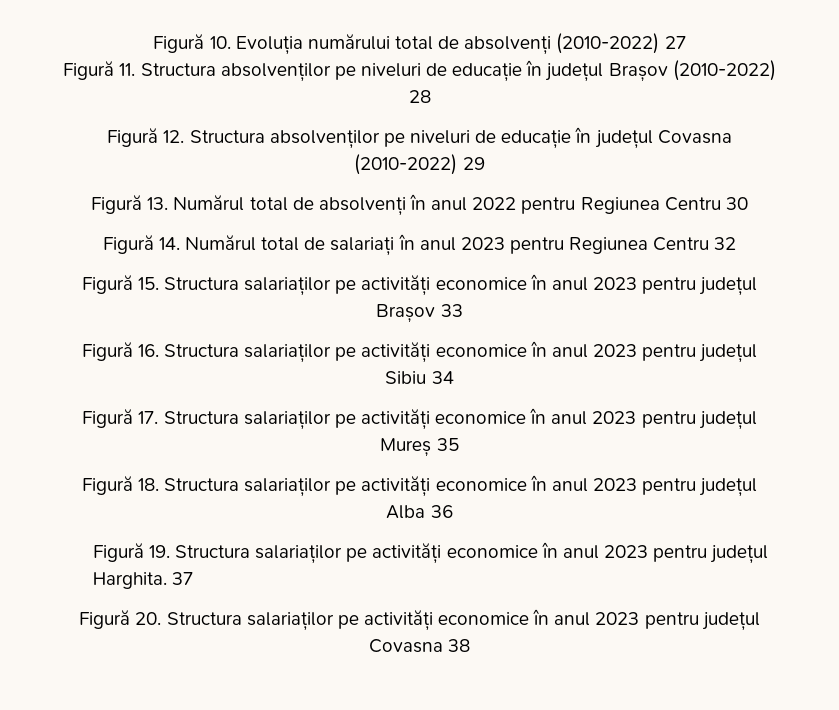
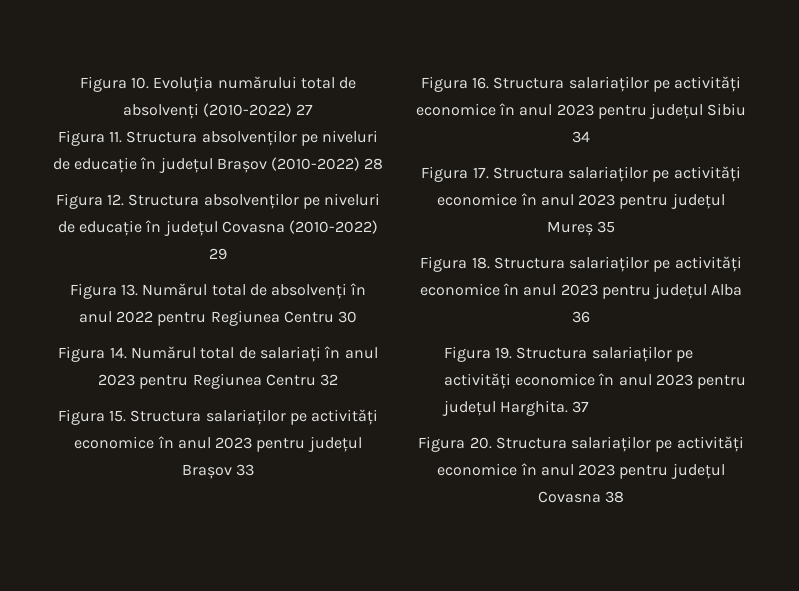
[153,34,205,53] Figură -> [79,76,127,92] Figura
[63,61,115,80] Figură -> [57,130,105,146] Figura
[107,128,159,147] Figură -> [55,193,103,209] Figura
[91,195,143,214] Figură -> [69,283,117,299] Figura
[102,235,154,254] Figură -> [58,346,106,362] Figura
[81,275,133,294] Figură -> [57,409,105,425] Figura
[81,342,133,361] Figură -> [420,76,468,92] Figura
[82,409,134,428] Figură -> [421,166,469,182] Figura
[81,476,133,495] Figură -> [420,256,468,272] Figura
[92,543,144,562] Figură -> [443,346,491,362] Figura
[79,610,131,629] Figură -> [418,436,466,452] Figura

